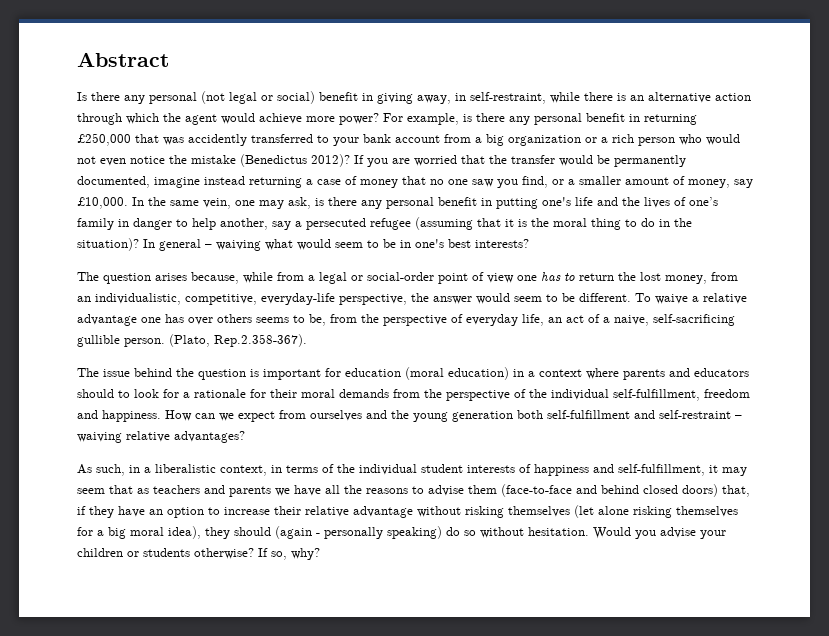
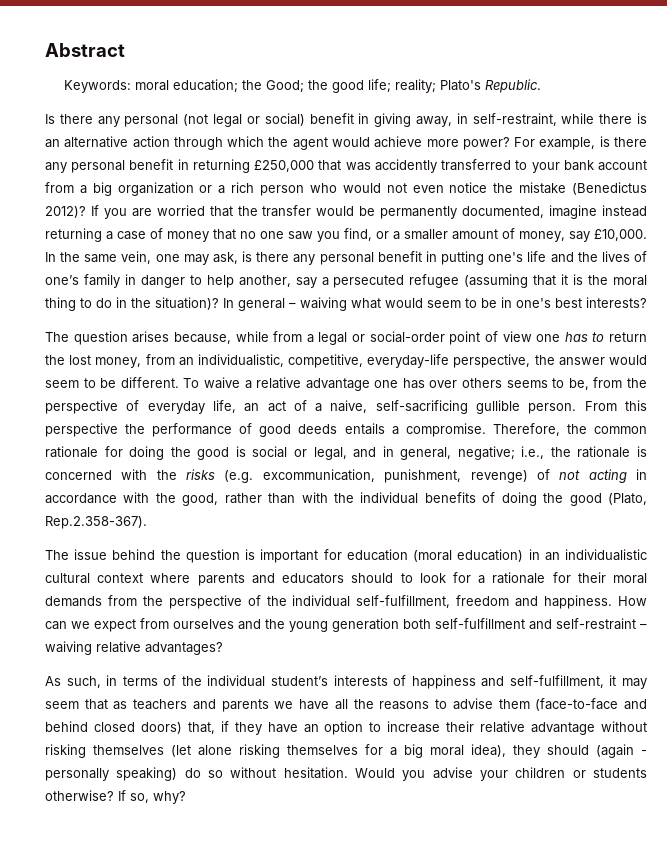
(169, 59) none -> [63,79,541,93] // Keywords: moral education; the Good; the good life; reality; Plato's Republic.
(165, 342) none -> [584,400,647,411] [45,423,647,437] [45,446,647,460] [45,469,648,483] [45,492,602,506] From this perspective the performance of good deeds entails a compromise. Therefore, the common rationale for doing the good is social or legal, and in general, negative; i.e., the rationale is concerned with the risks (e.g. excommunication, punishment, revenge) of not acting in accordance with the good, rather than with the individual benefits of doing the good
[528,371,535,377] a -> [544,549,647,561] [45,573,90,584] an individualistic cultural
[144,464,282,476] a liberalistic context, in -> (118, 680) none
[421,464,463,473] student -> [271,676,328,686] student’s

